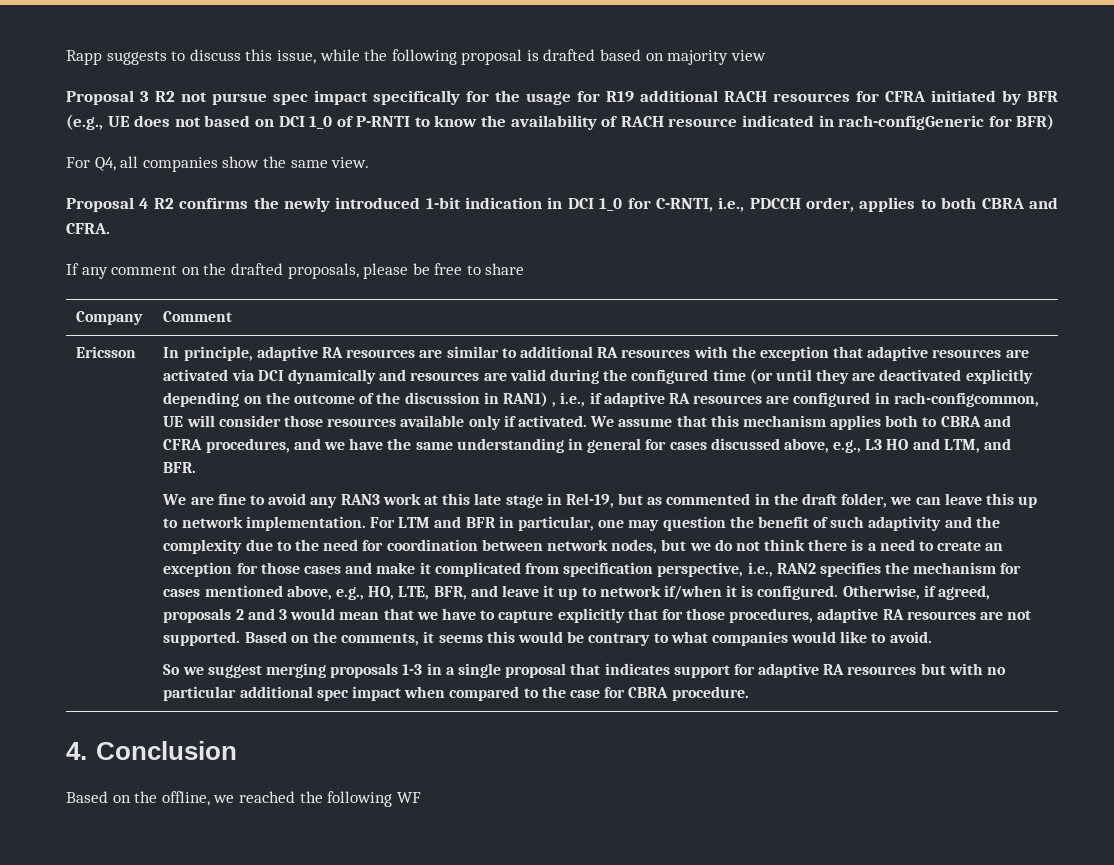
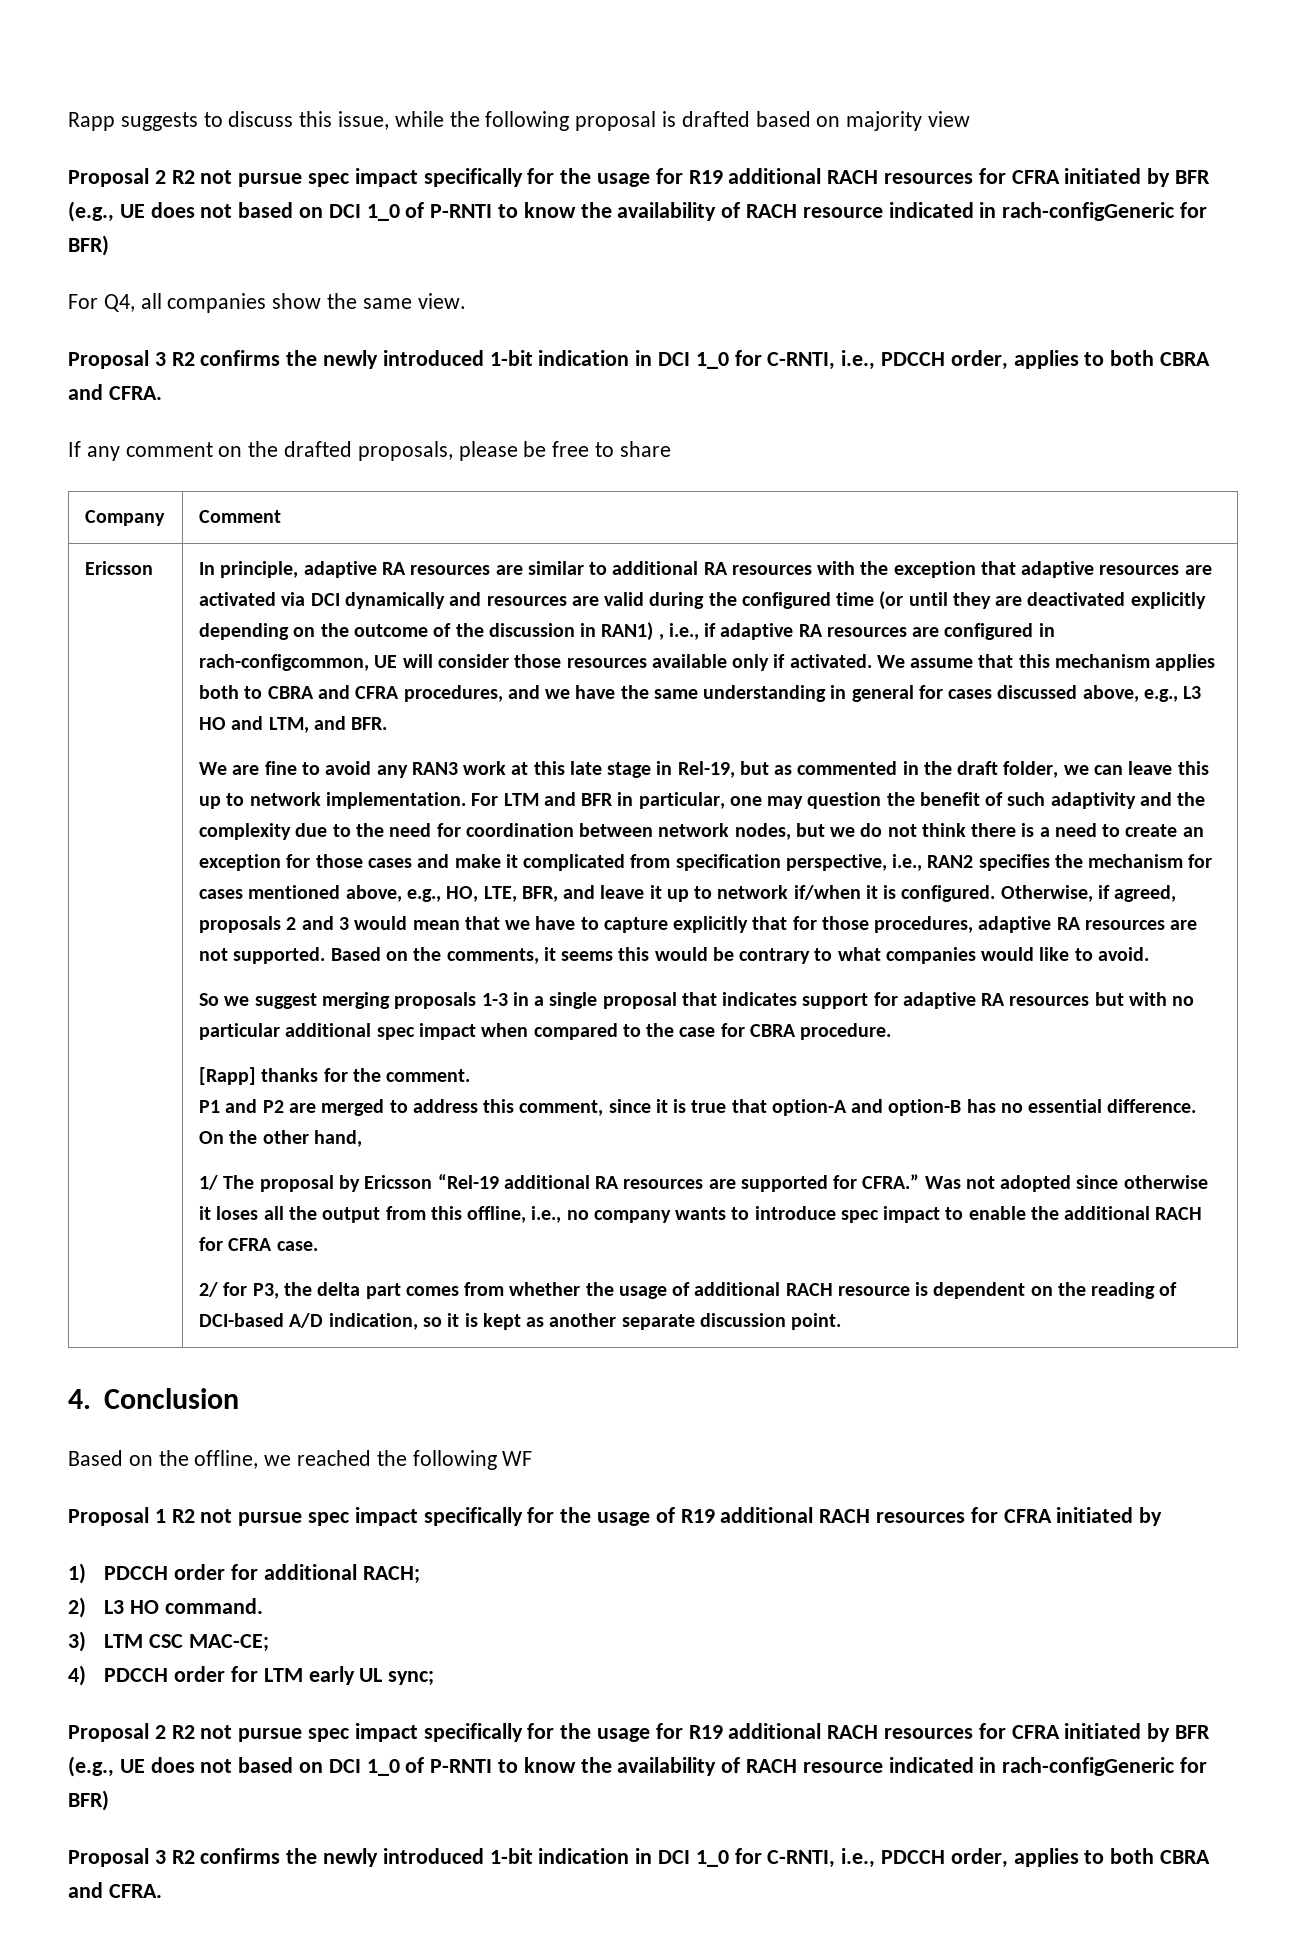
[140,91,149,102] 3 -> [154,170,166,184] 2
[139,198,149,209] 4 -> [154,352,166,366] 3
(749, 693) none -> [199,1067,471,1085] [199,1099,1197,1116] [199,1130,362,1147] [199,1174,1208,1192] [199,1206,1203,1223] [199,1237,318,1251] [199,1282,1178,1299] [199,1313,842,1330] // [Rapp] thanks for the comment. // P1 and P2 are merged to address this comment, since it is true that option-A and option-B has no essential difference. On the other hand, // 1/ The proposal by Ericsson “Rel-19 additional RA resources are supported for CFRA.” Was not adopted since otherwise it loses all the output from this offline, i.e., no company wants to introduce spec impact to enable the additional RACH for CFRA case. // 2/ for P3, the delta part comes from whether the usage of additional RACH resource is dependent on the reading of DCI-based A/D indication, so it is kept as another separate discussion point.
(421, 797) none -> [68,1507,1163,1526] [68,1563,420,1584] [68,1597,264,1618] [68,1631,270,1652] [68,1665,435,1686] [68,1723,1211,1742] [68,1756,1208,1777] [68,1790,109,1811] [68,1848,1211,1868] [68,1882,162,1898] // Proposal 1 R2 not pursue spec impact specifically for the usage of R19 additional RACH resources for CFRA initiated by // 1) PDCCH order for additional RACH; // 2) L3 HO command. // 3) LTM CSC MAC-CE; // 4) PDCCH order for LTM early UL sync; // Proposal 2 R2 not pursue spec impact specifically for the usage for R19 additional RACH resources for CFRA initiated by BFR (e.g., UE does not based on DCI 1_0 of P-RNTI to know the availability of RACH resource indicated in rach-configGeneric for BFR) // Proposal 3 R2 confirms the newly introduced 1-bit indication in DCI 1_0 for C-RNTI, i.e., PDCCH order, applies to both CBRA and CFRA.

